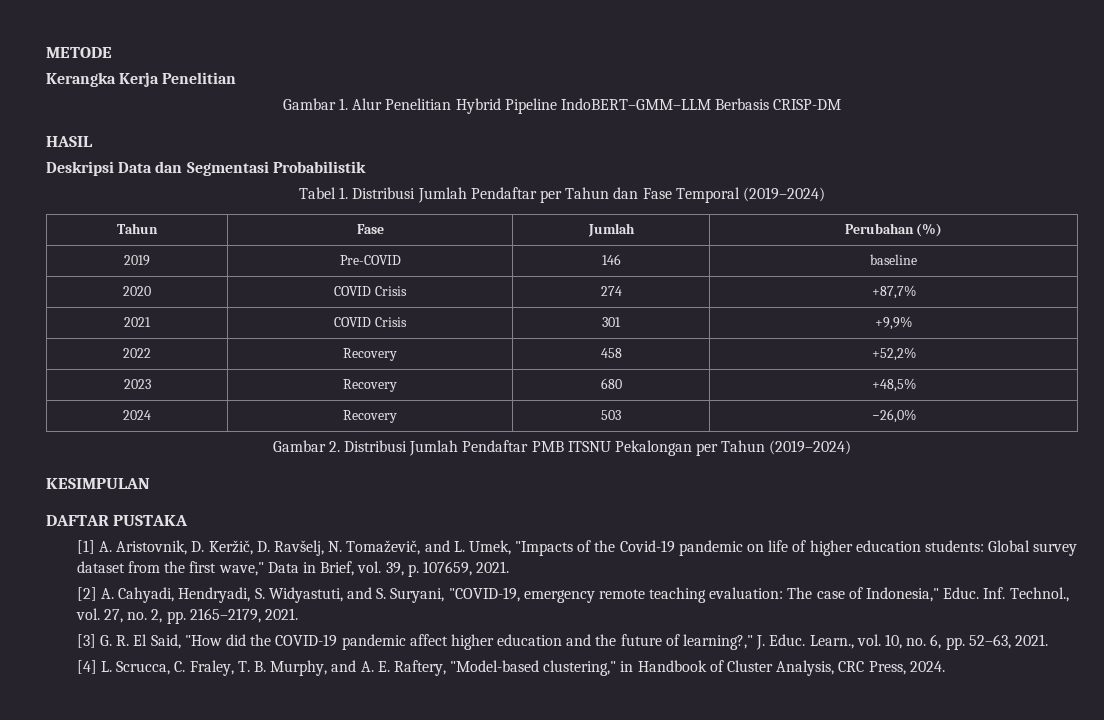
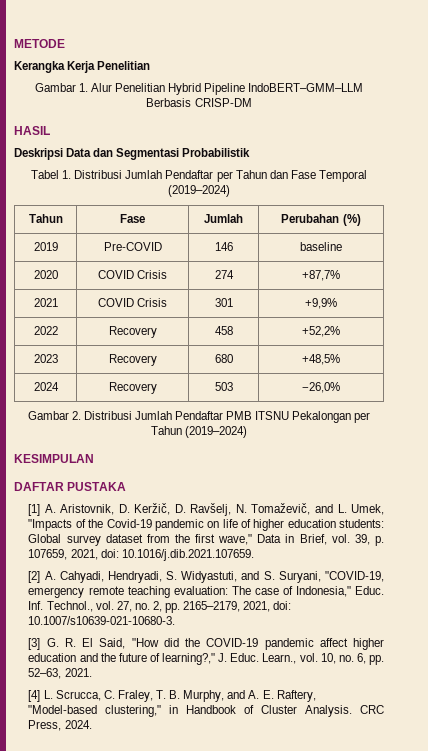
[476,561,510,573] 2021. -> [70,549,254,561] 2021, doi: 10.1016/j.dib.2021.107659.
[264,608,298,620] 2021. -> [243,601,292,612] [28,616,176,625] 2021, doi: 10.1007/s10639-021-10680-3.
[776,660,835,676] Analysis, -> [305,705,353,717] Analysis.

